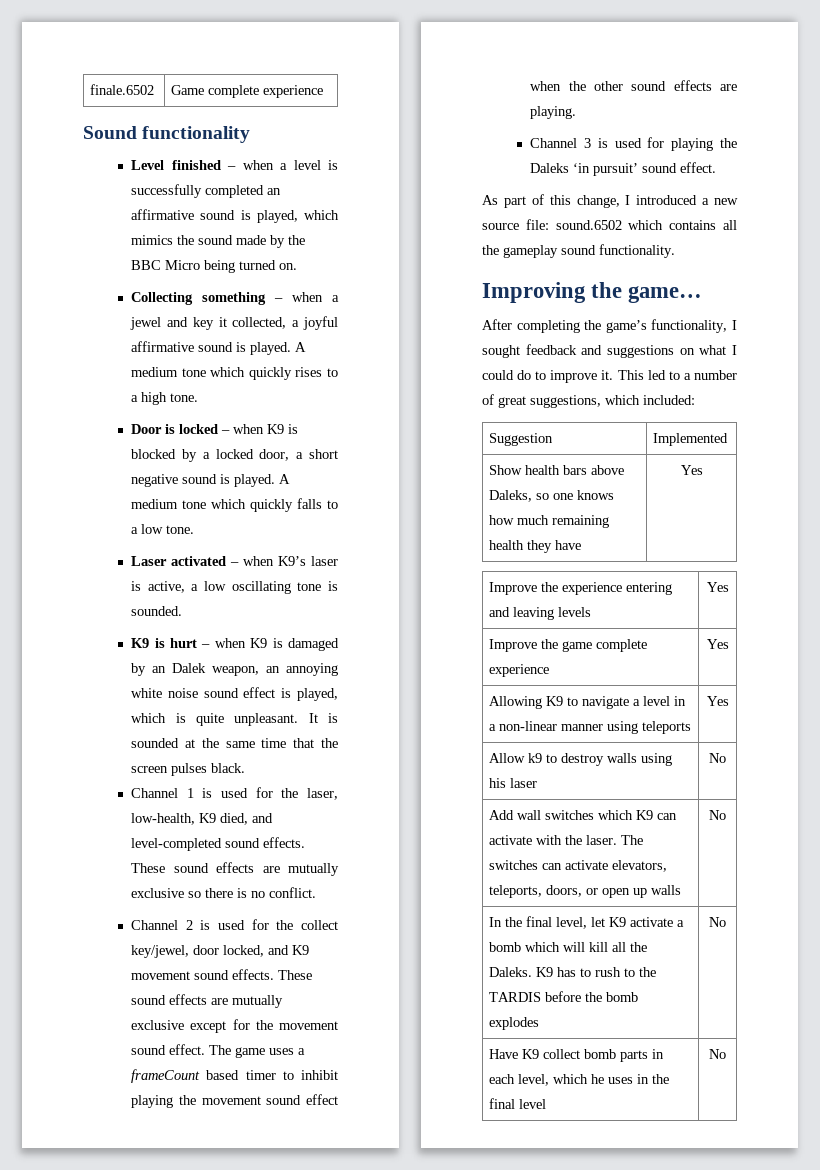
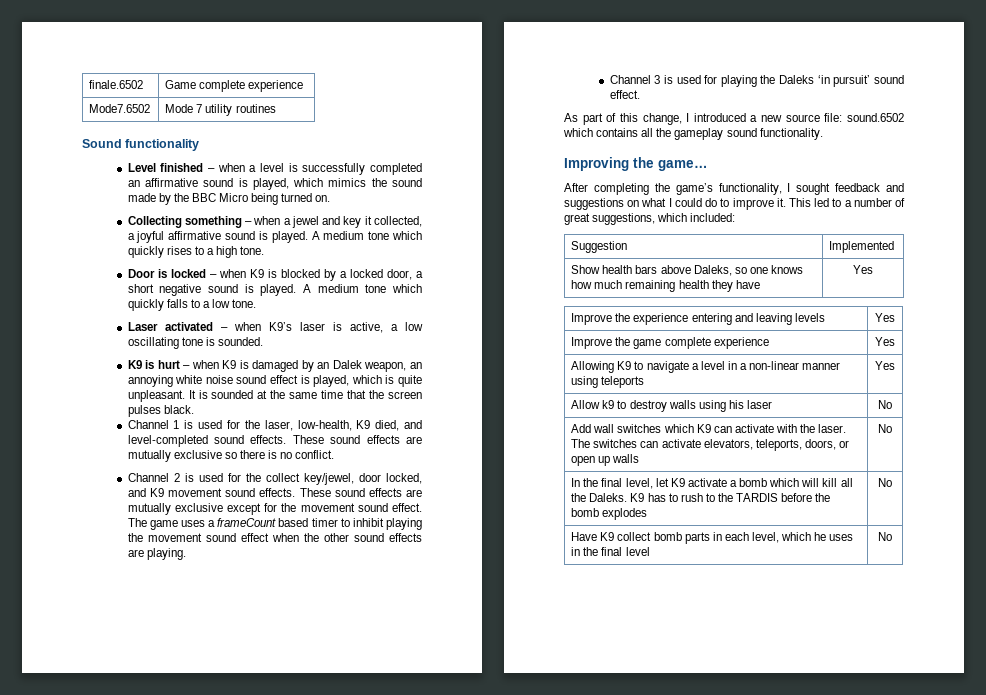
(324, 91) none -> [89,104,151,113] [165,104,276,116] // Mode7.6502 | Mode 7 utility routines

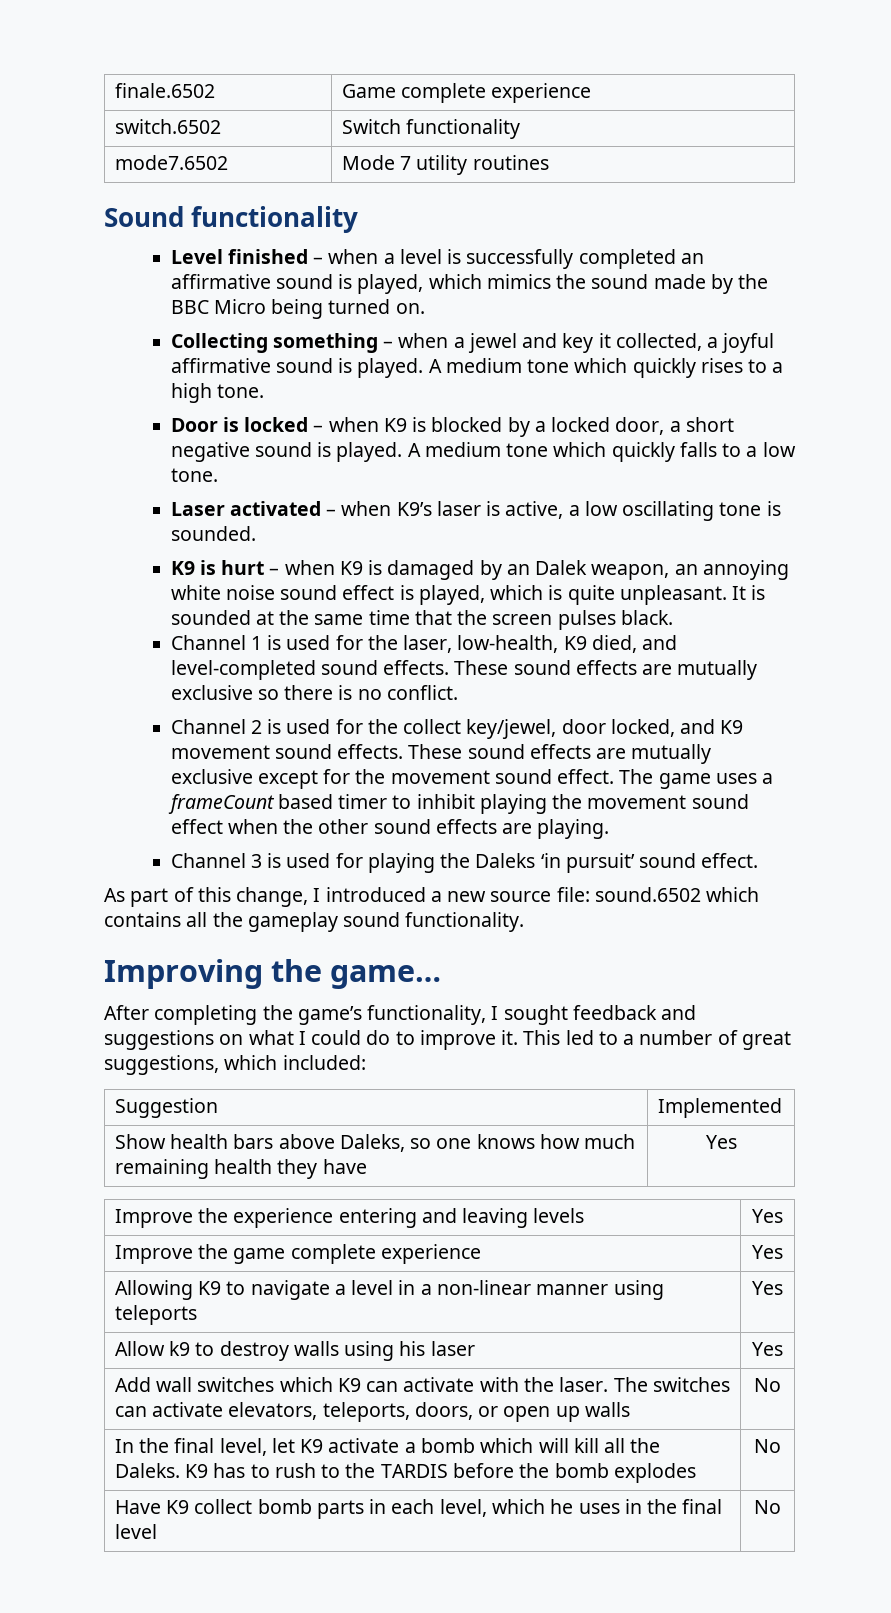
[89,104,151,113] Mode7.6502 -> [114,119,221,134] [341,119,521,139] [114,155,228,170] switch.6502 | Switch functionality // mode7.6502
[878,400,892,409] No -> [752,1342,783,1356] Yes

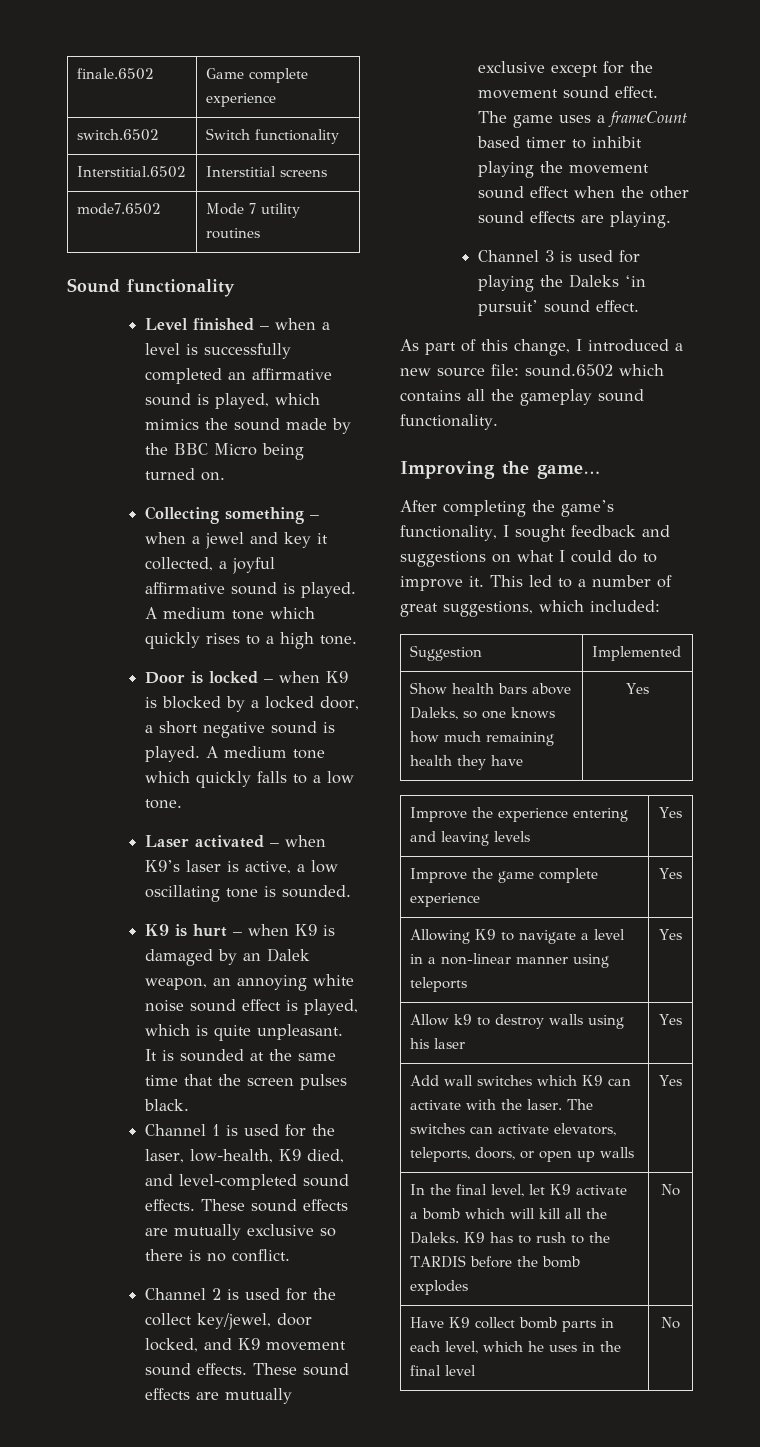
(521, 129) none -> [76,166,186,178] [205,166,327,177] // Interstitial.6502 | Interstitial screens
[754,1378,781,1392] No -> [659,1075,683,1086] Yes

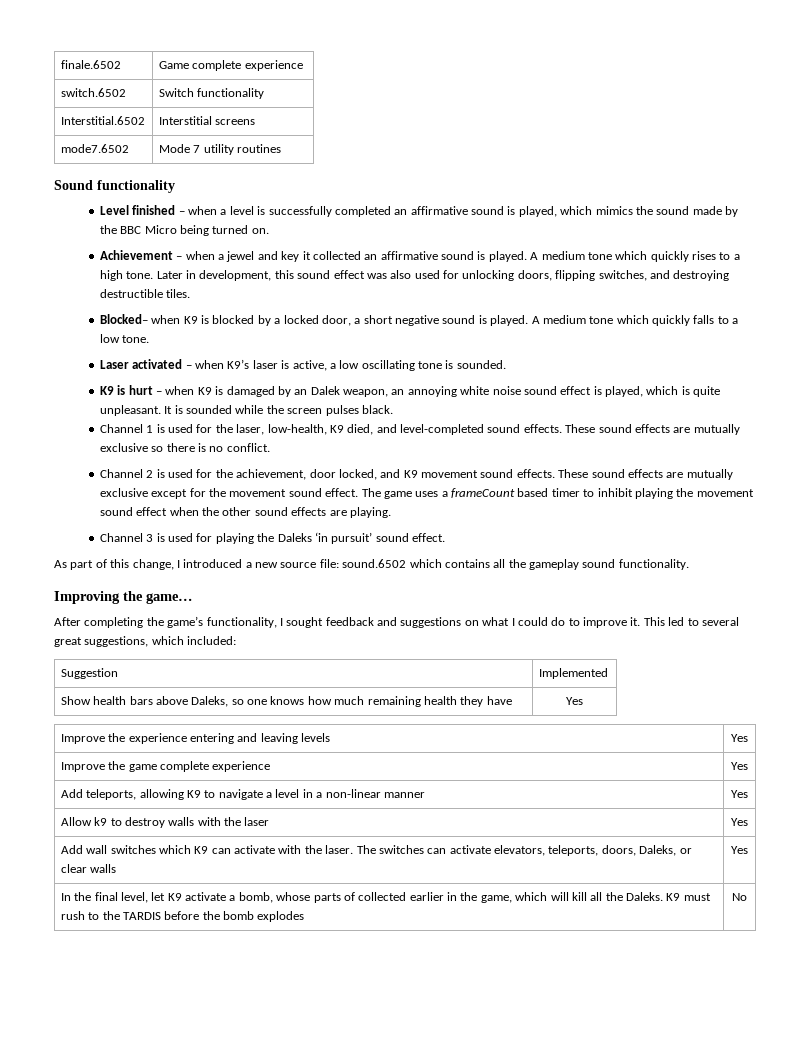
[145,506,305,524] Collecting something -> [99,250,173,260] Achievement
[145,557,276,574] collected, a joyful -> [312,251,378,260] collected an
[145,671,274,684] // Door is locked – -> [156,270,730,281] [99,289,191,298] [99,314,148,324] Later in development, this sound effect was also used for unlocking doors, flipping switches, and destroying destructible tiles. // Blocked–
[250,1049,337,1061] [145,1074,214,1086] at the same time that -> [235,405,264,414] while
[145,1313,272,1330] collect key/jewel, -> [236,469,307,480] achievement,
[578,575,672,588] a number of -> [701,617,739,626] several
[409,929,470,944] Allowing -> [60,789,184,800] Add teleports, allowing
[572,954,609,968] [409,977,467,992] using teleports -> (425, 795) none
[587,1015,624,1029] [409,1038,429,1049] using his -> [197,817,242,826] with the
[519,1150,595,1162] or open up -> [639,845,692,856] [60,864,87,873] Daleks, or clear
[421,1208,460,1220] bomb -> [238,892,512,903] bomb, whose parts of collected earlier in the game,
[489,1232,531,1244] has to -> [683,893,711,901] must
[409,1317,614,1332] [409,1341,621,1354] [409,1365,476,1376] [661,1317,680,1329] // Have K9 collect bomb parts in each level, which he uses in the final level | No -> (747, 897) none

